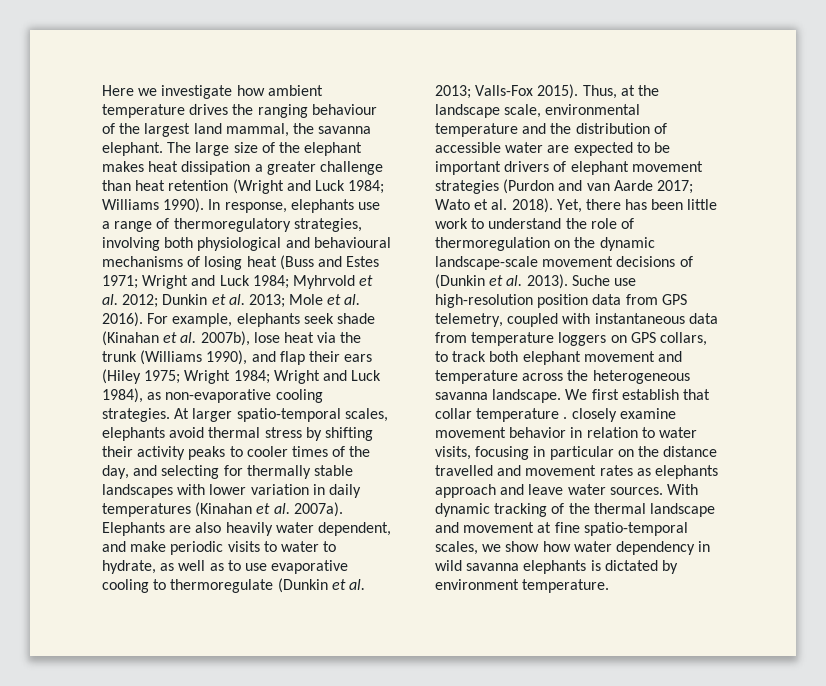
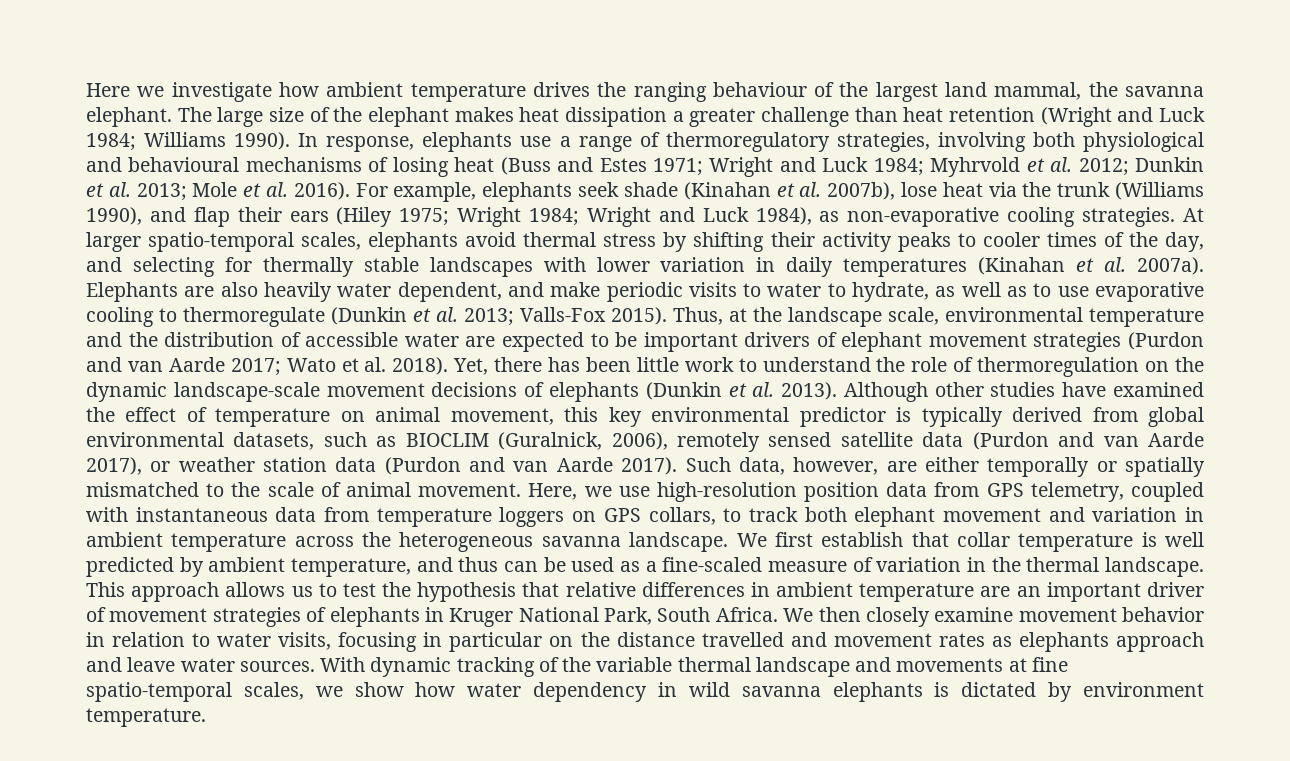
(693, 261) none -> [548,382,639,402] elephants
[571,275,610,286] Suche -> [843,382,1205,402] [86,407,1205,427] [86,432,1204,452] [86,457,1206,477] [86,482,612,500] Although other studies have examined the effect of temperature on animal movement, this key environmental predictor is typically derived from global environmental datasets, such as BIOCLIM (Guralnick, 2006), remotely sensed satellite data (Purdon and van Aarde 2017), or weather station data (Purdon and van Aarde 2017). Such data, however, are either temporally or spatially mismatched to the scale of animal movement. Here, we
(682, 356) none -> [1092,507,1204,522] [86,532,163,547] variation in ambient
[563,417,568,419] . -> [1141,532,1205,547] [86,557,1204,577] [86,582,1204,602] [86,607,861,627] is well predicted by ambient temperature, and thus can be used as a fine-scaled measure of variation in the thermal landscape. This approach allows us to test the hypothesis that relative differences in ambient temperature are an important driver of movement strategies of elephants in Kruger National Park, South Africa. We then
(590, 508) none -> [596,657,673,672] variable
[463,522,535,533] movement -> [896,658,1004,672] movements

